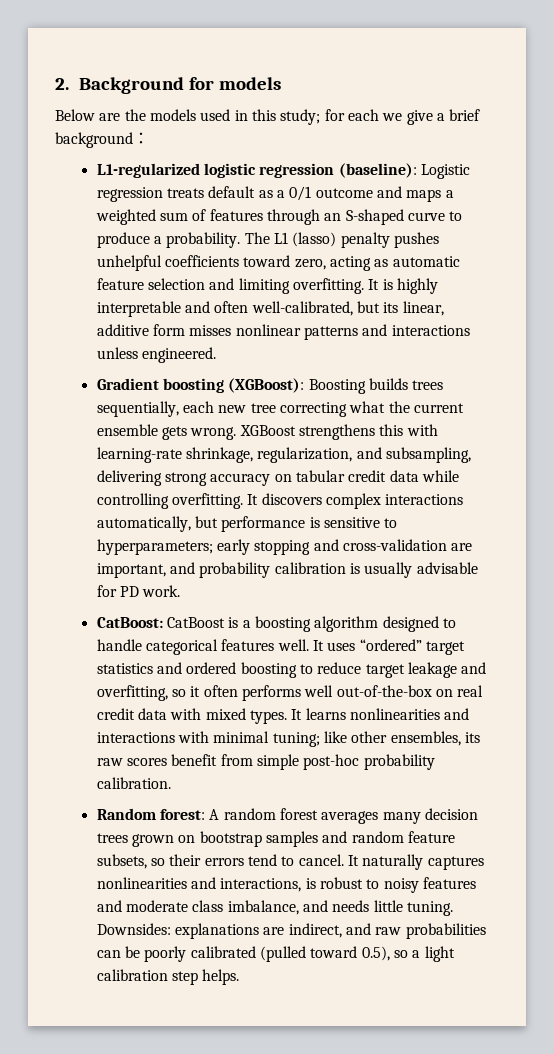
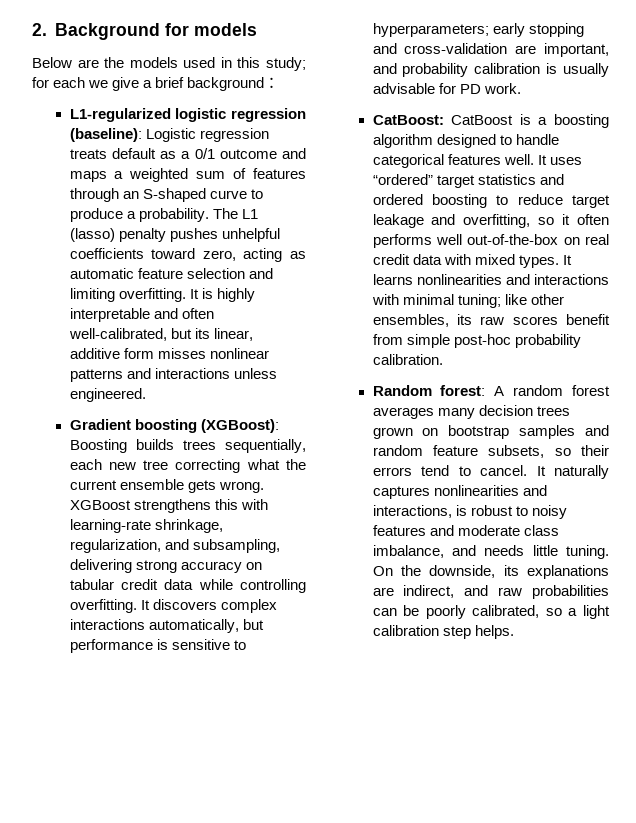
[96,923,171,935] Downsides: -> [372,565,519,578] On the downside, its
[190,946,390,962] calibrated (pulled toward 0.5), -> [472,605,540,618] calibrated,

